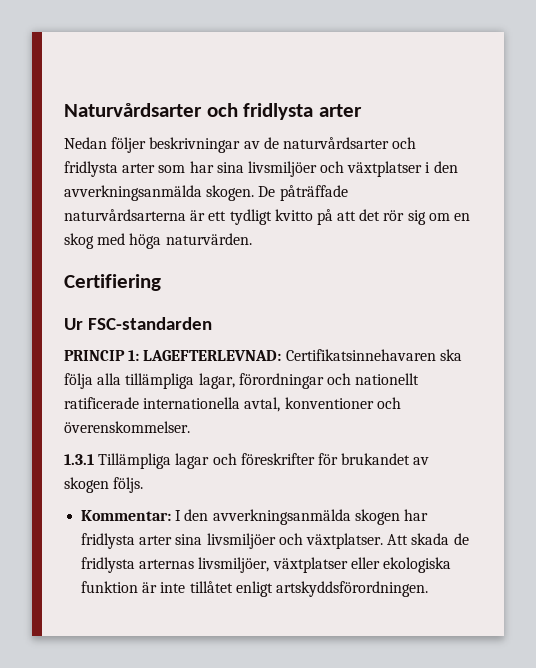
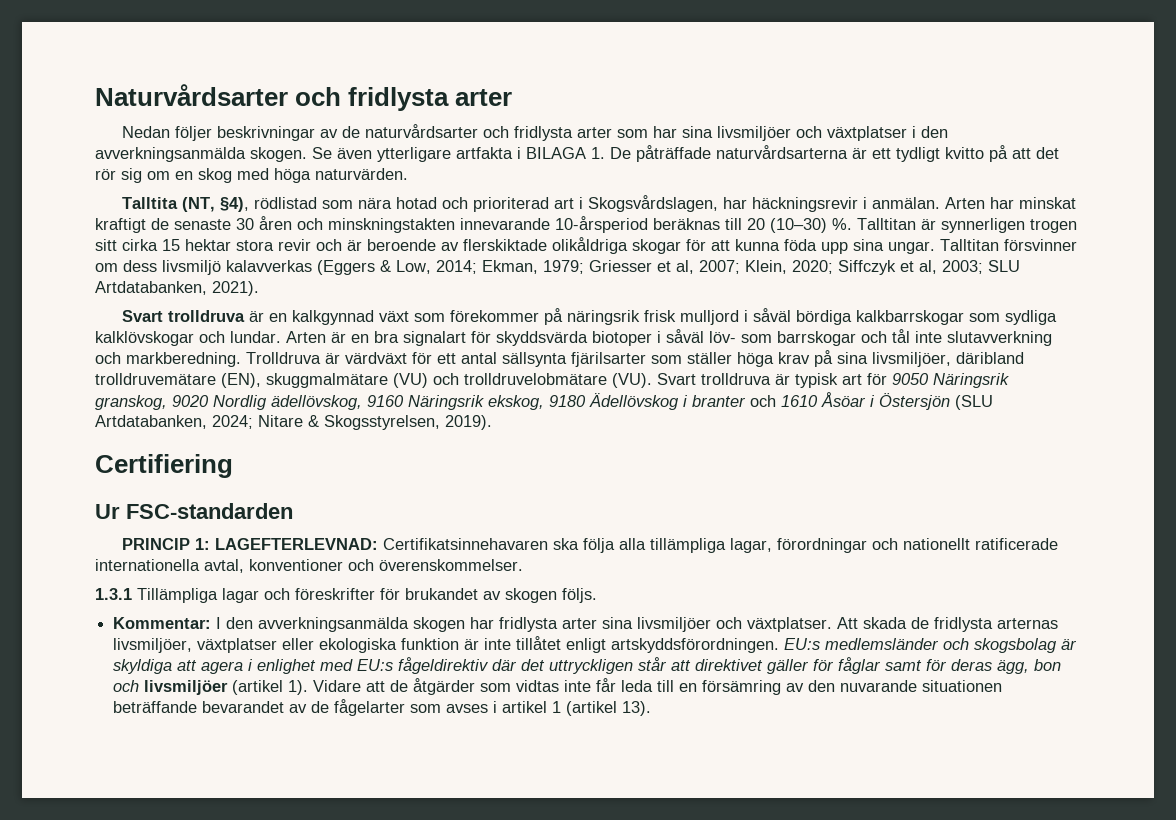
(255, 193) none -> [312,147,605,162] Se även ytterligare artfakta i BILAGA 1.
(252, 239) none -> [121,195,1076,212] [95,216,1077,233] [95,237,1077,254] [95,260,1020,275] [95,281,259,296] [121,308,1057,325] [95,329,1052,346] [95,350,1024,367] [95,373,1009,388] [95,392,993,410] [95,415,492,430] // Talltita (NT, §4), rödlistad som nära hotad och prioriterad art i Skogsvårdslagen, har häckningsrevir i anmälan. Arten har minskat kraftigt de senaste 30 åren och minskningstakten innevarande 10-årsperiod beräknas till 20 (10–30) %. Talltitan är synnerligen trogen sitt cirka 15 hektar stora revir och är beroende av flerskiktade olikåldriga skogar för att kunna föda upp sina ungar. Talltitan försvinner om dess livsmiljö kalavverkas (Eggers & Low, 2014; Ekman, 1979; Griesser et al, 2007; Klein, 2020; Siffczyk et al, 2003; SLU Artdatabanken, 2021). // Svart trolldruva är en kalkgynnad växt som förekommer på näringsrik frisk mulljord i såväl bördiga kalkbarrskogar som sydliga kalklövskogar och lundar. Arten är en bra signalart för skyddsvärda biotoper i såväl löv- som barrskogar och tål inte slutavverkning och markberedning. Trolldruva är värdväxt för ett antal sällsynta fjärilsarter som ställer höga krav på sina livsmiljöer, däribland trolldruvemätare (EN), skuggmalmätare (VU) och trolldruvelobmätare (VU). Svart trolldruva är typisk art för 9050 Näringsrik granskog, 9020 Nordlig ädellövskog, 9160 Näringsrik ekskog, 9180 Ädellövskog i branter och 1610 Åsöar i Östersjön (SLU Artdatabanken, 2024; Nitare & Skogsstyrelsen, 2019).
(428, 589) none -> [784,638,1078,653] [113,657,1062,674] [113,678,1003,695] [113,699,652,716] EU:s medlemsländer och skogsbolag är skyldiga att agera i enlighet med EU:s fågeldirektiv där det uttryckligen står att direktivet gäller för fåglar samt för deras ägg, bon och livsmiljöer (artikel 1). Vidare att de åtgärder som vidtas inte får leda till en försämring av den nuvarande situationen beträffande bevarandet av de fågelarter som avses i artikel 1 (artikel 13).

